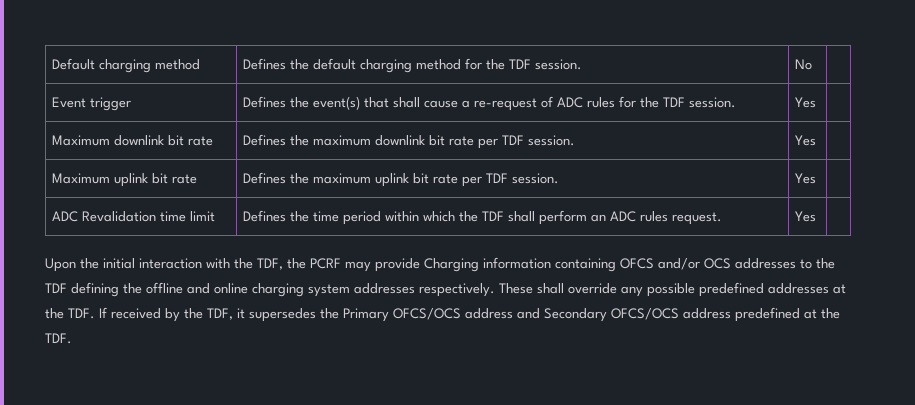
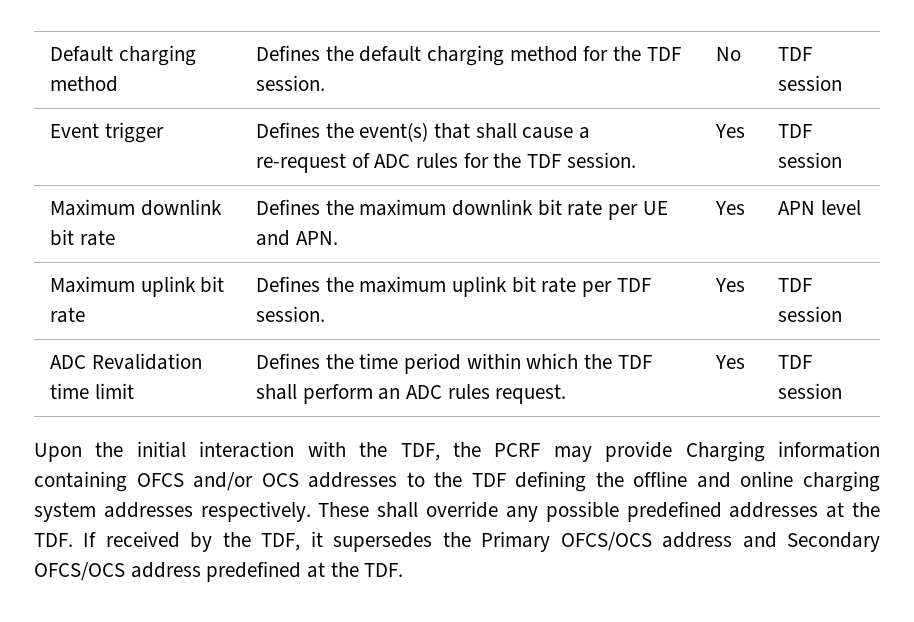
(813, 64) none -> [777,47,812,61] [777,75,842,91] TDF session
(817, 102) none -> [777,124,812,138] [777,152,842,168] TDF session
[502,135,576,146] [795,135,817,146] TDF session. | Yes | -> [642,201,668,215] [255,230,338,246] [714,201,745,215] [777,200,861,215] UE and APN. | Yes | APN level
(817, 178) none -> [777,278,812,292] [777,306,842,322] TDF session
(817, 216) none -> [777,355,812,369] [777,383,842,399] TDF session

